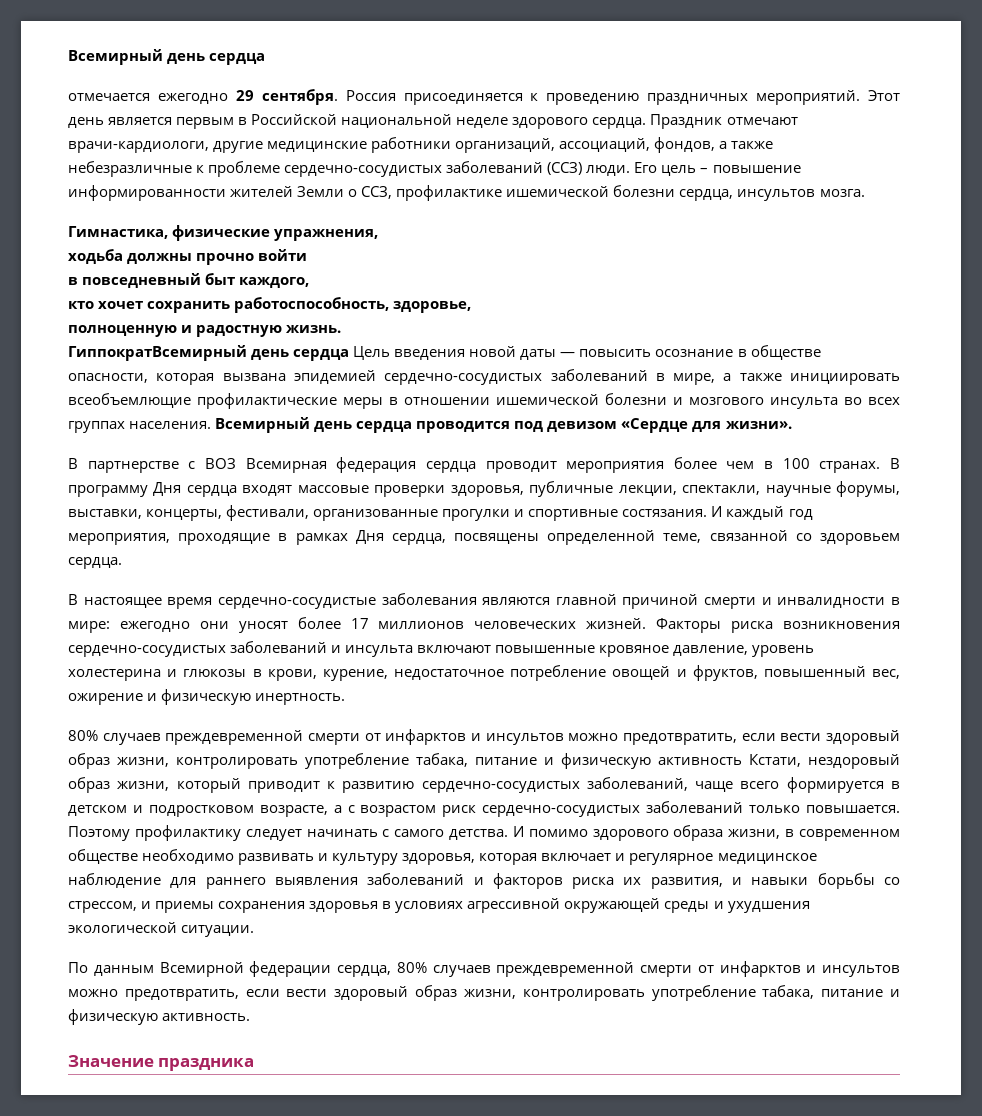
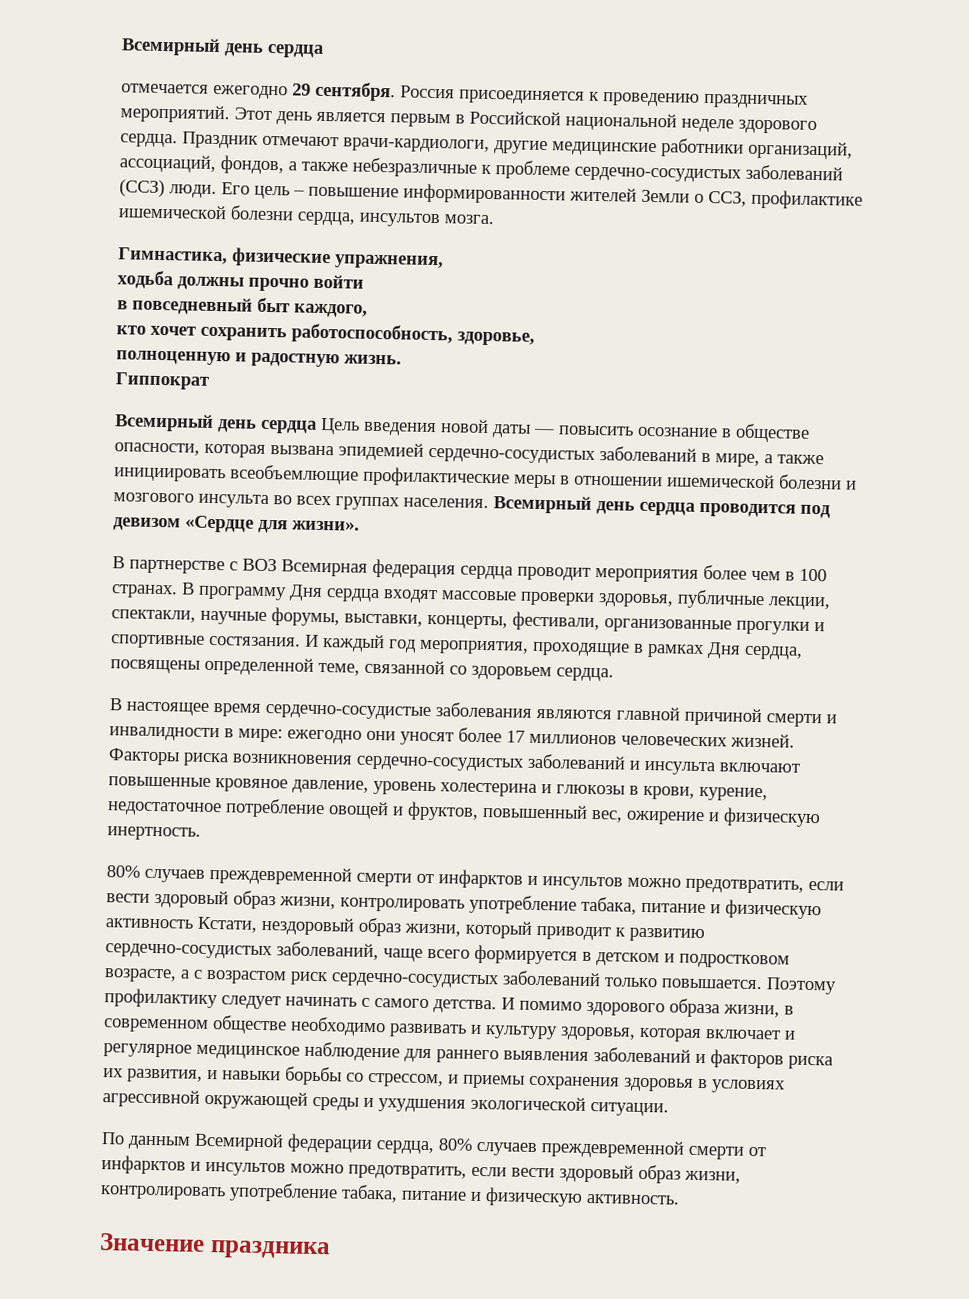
[68,345,247,361] ГиппократВсемирный -> [115,372,210,390] [114,413,214,432] Гиппократ // Всемирный

